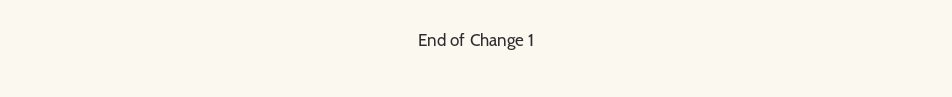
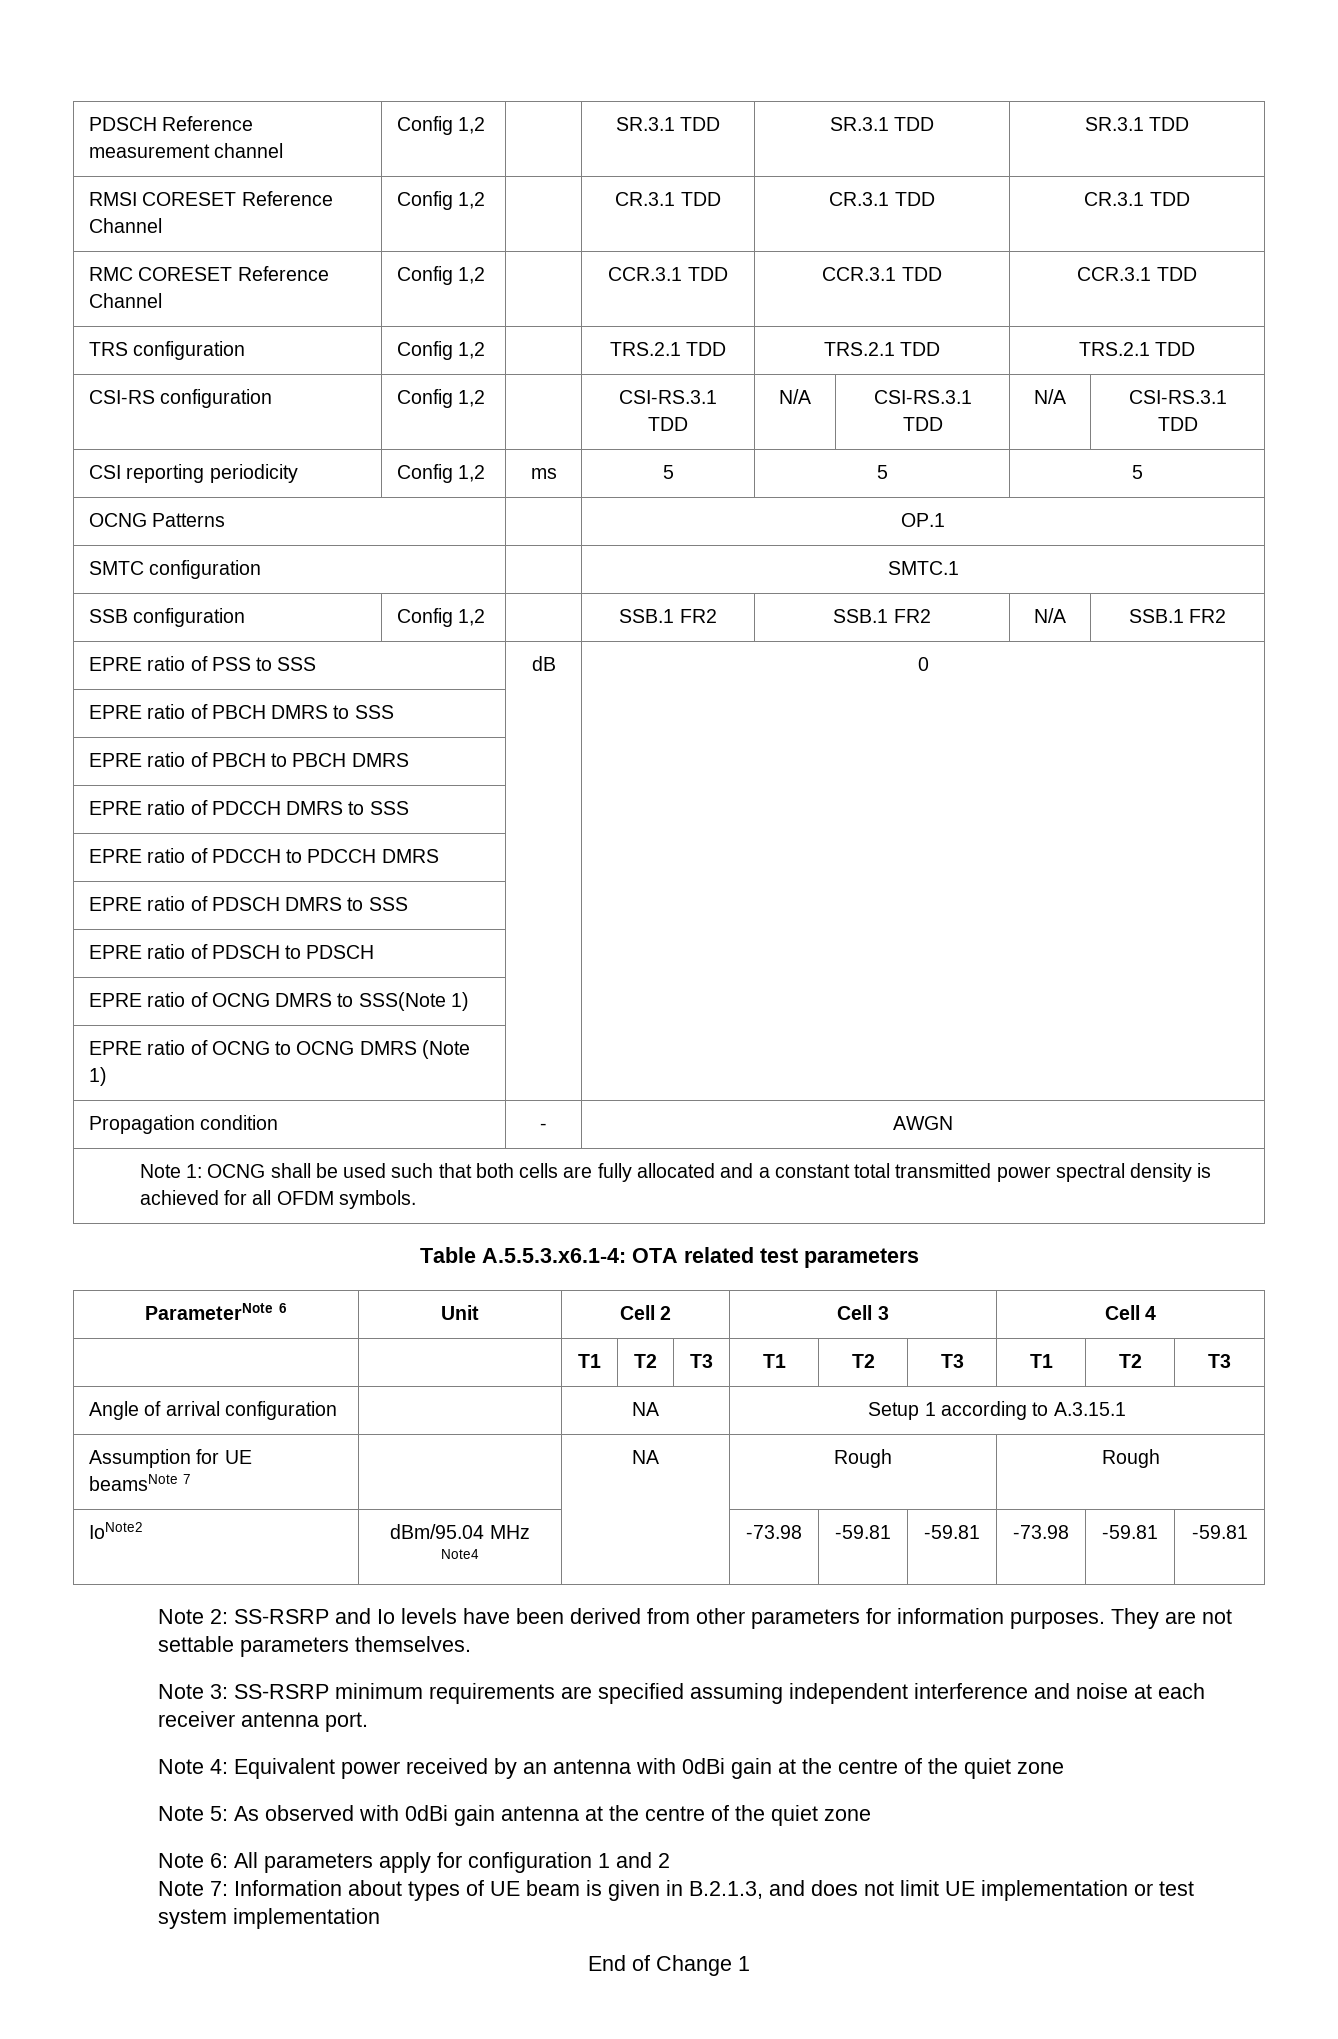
(417, 39) none -> [89,116,254,131] [89,143,284,158] [397,116,486,135] [615,117,721,131] [829,117,935,131] [1084,117,1190,131] [89,191,333,206] [89,218,163,233] [397,191,486,210] [615,192,721,206] [829,192,935,206] [1084,192,1190,206] [89,266,329,281] [89,293,163,308] [397,266,486,285] [608,267,728,281] [822,267,942,281] [1077,267,1197,281] [89,341,246,360] [397,341,486,360] [609,342,727,356] [823,342,941,356] [1078,342,1196,356] [89,389,273,408] [397,389,486,408] [619,390,718,404] [648,417,689,431] [779,389,811,404] [873,390,972,404] [902,417,943,431] [1034,389,1066,404] [1128,390,1227,404] [1157,417,1198,431] [89,464,298,483] [397,464,486,483] [530,468,557,479] [662,465,674,479] [876,465,888,479] [1131,465,1143,479] [89,513,226,527] [901,513,946,527] [89,560,262,579] [887,561,959,575] [89,608,246,627] [397,608,486,627] [619,609,717,623] [833,609,931,623] [1034,608,1066,623] [1128,609,1227,623] [89,656,317,671] [531,656,556,671] [917,657,929,671] [89,704,394,719] [89,752,409,767] [89,800,409,815] [89,848,439,863] [89,896,408,911] [89,944,375,959] [89,992,469,1011] [89,1040,470,1059] [89,1067,108,1086] [89,1115,279,1134] [540,1123,547,1130] [893,1116,954,1130] [139,1163,1212,1182] [139,1190,416,1209] [419,1247,919,1268] [145,1303,287,1320] [441,1305,479,1320] [619,1305,672,1320] [837,1305,889,1320] [1104,1305,1157,1320] [578,1354,601,1368] [634,1354,657,1368] [690,1354,713,1368] [762,1354,786,1368] [851,1354,875,1368] [940,1354,964,1368] [1029,1354,1053,1368] [1118,1354,1142,1368] [1208,1354,1231,1368] [89,1401,337,1420] [632,1402,660,1416] [868,1401,1126,1420] [89,1449,252,1468] [89,1474,192,1491] [632,1450,660,1464] [834,1449,893,1468] [1101,1449,1160,1468] [89,1522,144,1539] [390,1524,530,1539] [441,1549,479,1559] [746,1525,802,1539] [835,1525,891,1539] [924,1525,980,1539] [1013,1525,1069,1539] [1102,1525,1158,1539] [1191,1525,1248,1539] [157,1608,1232,1629] [157,1636,471,1657] [157,1683,1205,1704] [157,1711,368,1732] [157,1758,1064,1779] [157,1805,871,1826] [157,1852,670,1873] [157,1880,1194,1901] [157,1908,380,1929] PDSCH Reference measurement channel | Config 1,2 | | SR.3.1 TDD | SR.3.1 TDD | SR.3.1 TDD // RMSI CORESET Reference Channel | Config 1,2 | | CR.3.1 TDD | CR.3.1 TDD | CR.3.1 TDD // RMC CORESET Reference Channel | Config 1,2 | | CCR.3.1 TDD | CCR.3.1 TDD | CCR.3.1 TDD // TRS configuration | Config 1,2 | | TRS.2.1 TDD | TRS.2.1 TDD | TRS.2.1 TDD // CSI-RS configuration | Config 1,2 | | CSI-RS.3.1 TDD | N/A | CSI-RS.3.1 TDD | N/A | CSI-RS.3.1 TDD // CSI reporting periodicity | Config 1,2 | ms | 5 | 5 | 5 // OCNG Patterns | | OP.1 // SMTC configuration | | SMTC.1 // SSB configuration | Config 1,2 | | SSB.1 FR2 | SSB.1 FR2 | N/A | SSB.1 FR2 // EPRE ratio of PSS to SSS | dB | 0 // EPRE ratio of PBCH DMRS to SSS | | // EPRE ratio of PBCH to PBCH DMRS | | // EPRE ratio of PDCCH DMRS to SSS | | // EPRE ratio of PDCCH to PDCCH DMRS | | // EPRE ratio of PDSCH DMRS to SSS | | // EPRE ratio of PDSCH to PDSCH | | // EPRE ratio of OCNG DMRS to SSS(Note 1) | | // EPRE ratio of OCNG to OCNG DMRS (Note 1) | | // Propagation condition | - | AWGN // Note 1: OCNG shall be used such that both cells are fully allocated and a constant total transmitted power spectral density is achieved for all OFDM symbols. // Table A.5.5.3.x6.1-4: OTA related test parameters // ParameterNote 6 | Unit | Cell 2 | Cell 3 | Cell 4 // | | T1 | T2 | T3 | T1 | T2 | T3 | T1 | T2 | T3 // Angle of arrival configuration | | NA | Setup 1 according to A.3.15.1 // Assumption for UE beamsNote 7 | | NA | Rough | Rough // IoNote2 | dBm/95.04 MHz Note4 | | -73.98 | -59.81 | -59.81 | -73.98 | -59.81 | -59.81 // Note 2: SS-RSRP and Io levels have been derived from other parameters for information purposes. They are not settable parameters themselves. // Note 3: SS-RSRP minimum requirements are specified assuming independent interference and noise at each receiver antenna port. // Note 4: Equivalent power received by an antenna with 0dBi gain at the centre of the quiet zone // Note 5: As observed with 0dBi gain antenna at the centre of the quiet zone // Note 6: All parameters apply for configuration 1 and 2 // Note 7: Information about types of UE beam is given in B.2.1.3, and does not limit UE implementation or test system implementation //

